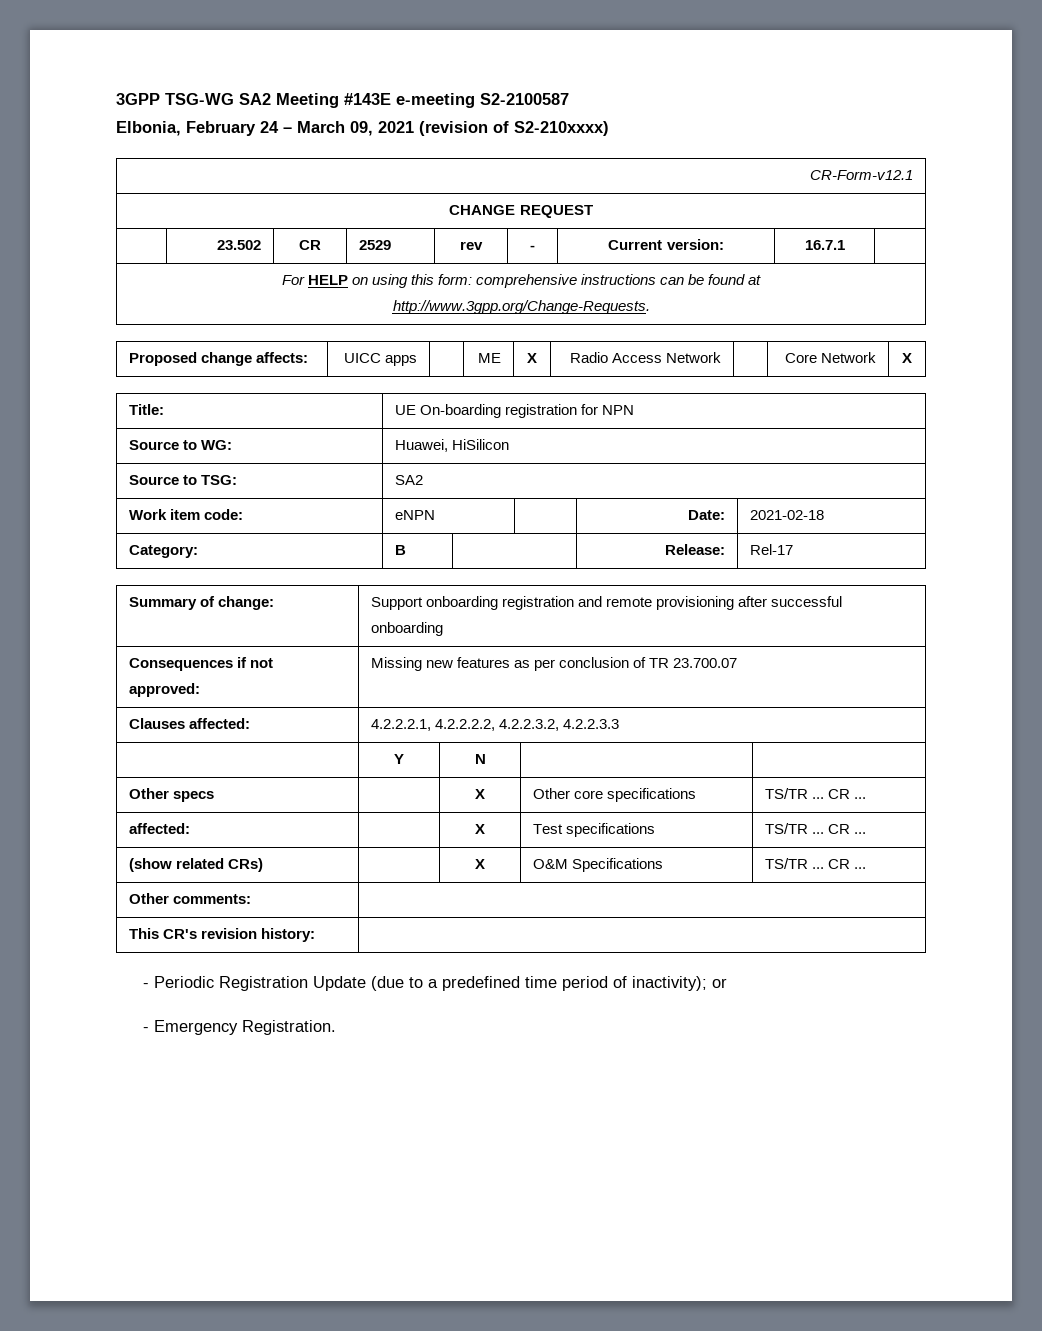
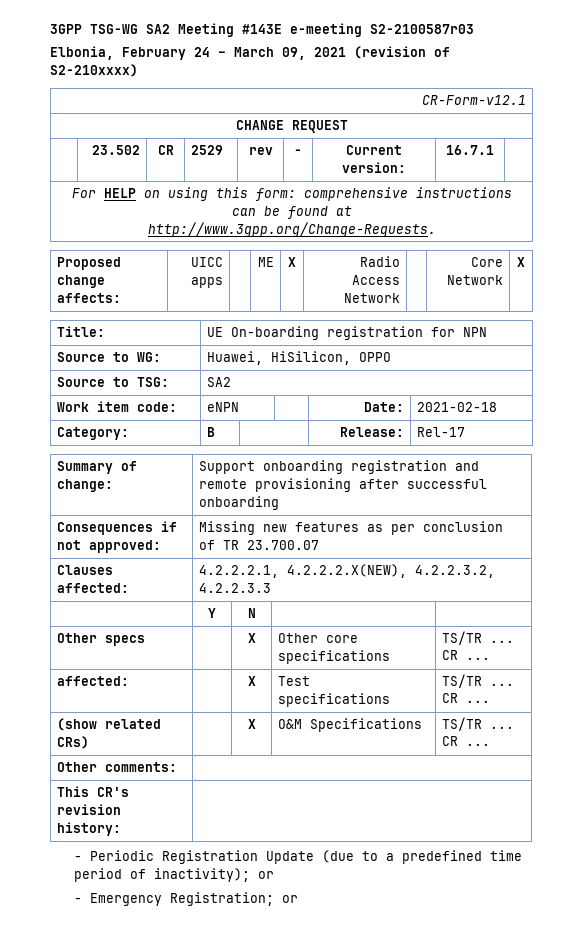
[480,93,569,105] S2-2100587 -> [370,24,474,34] S2-2100587r03
[451,439,509,450] HiSilicon -> [270,351,391,365] HiSilicon, OPPO
[434,719,495,731] 4.2.2.2.2, -> [286,564,407,578] 4.2.2.2.X(NEW),
[242,1020,337,1035] Registration. -> [169,892,298,906] Registration; or

